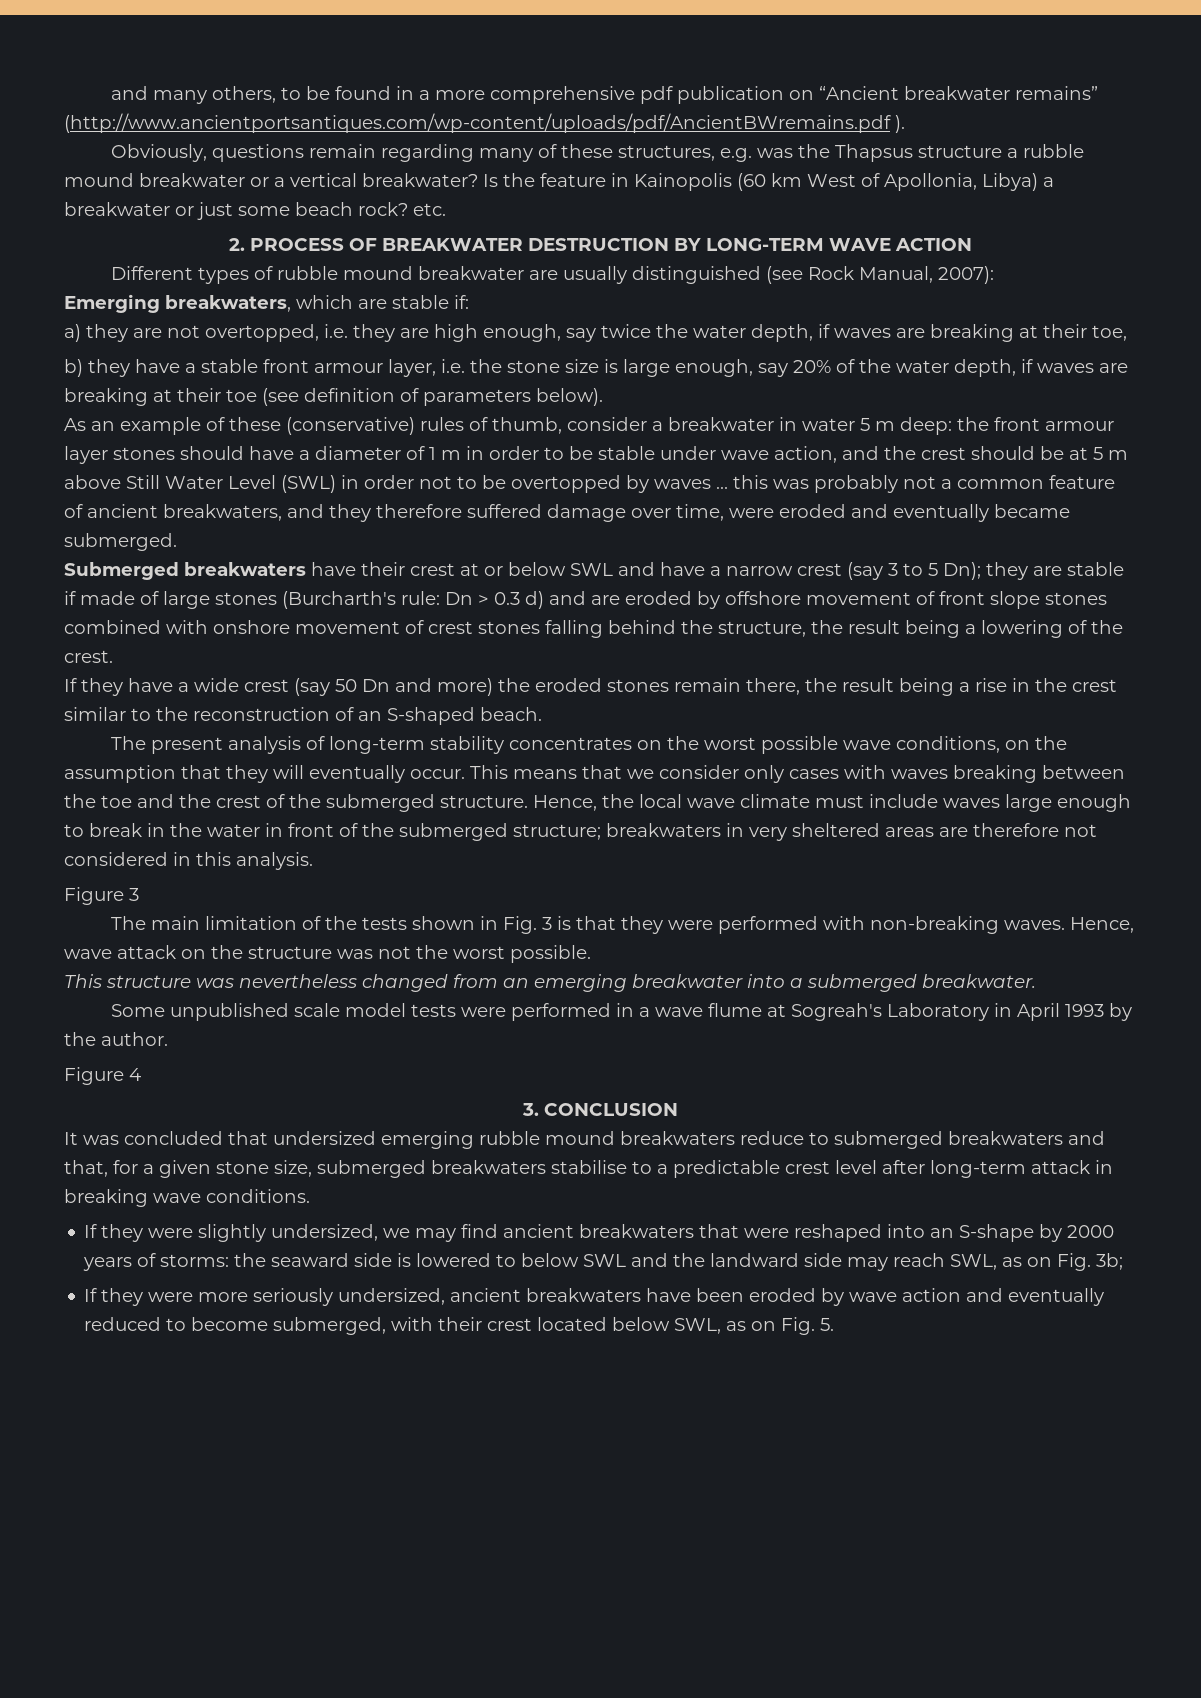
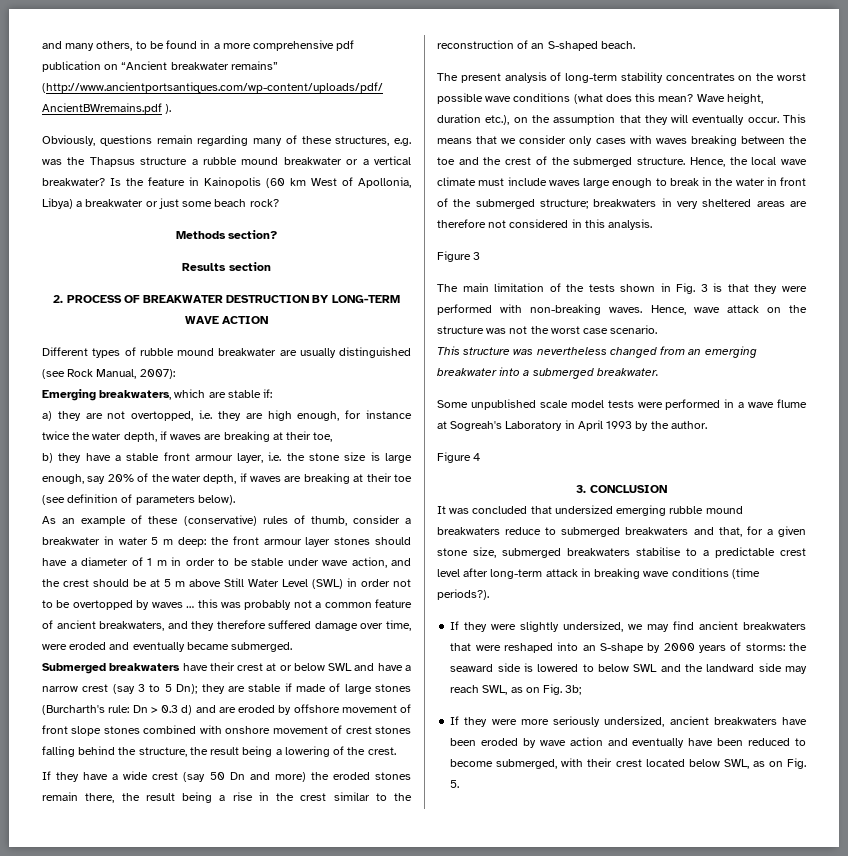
[413,203,446,216] etc. -> [175,230,278,239] [182,262,271,271] // Methods section? // Results section
[566,328,596,342] say -> [345,410,412,419] for instance
[895,736,1000,753] conditions, -> [513,93,763,104] [437,114,510,125] conditions (what does this mean? Wave height, duration etc.),
[510,945,591,963] possible. -> [583,325,658,334] case scenario.
[206,1189,310,1203] conditions. -> [671,568,760,579] [437,589,489,600] conditions (time periods?).
(1105, 1297) none -> [688,738,744,746] have been

